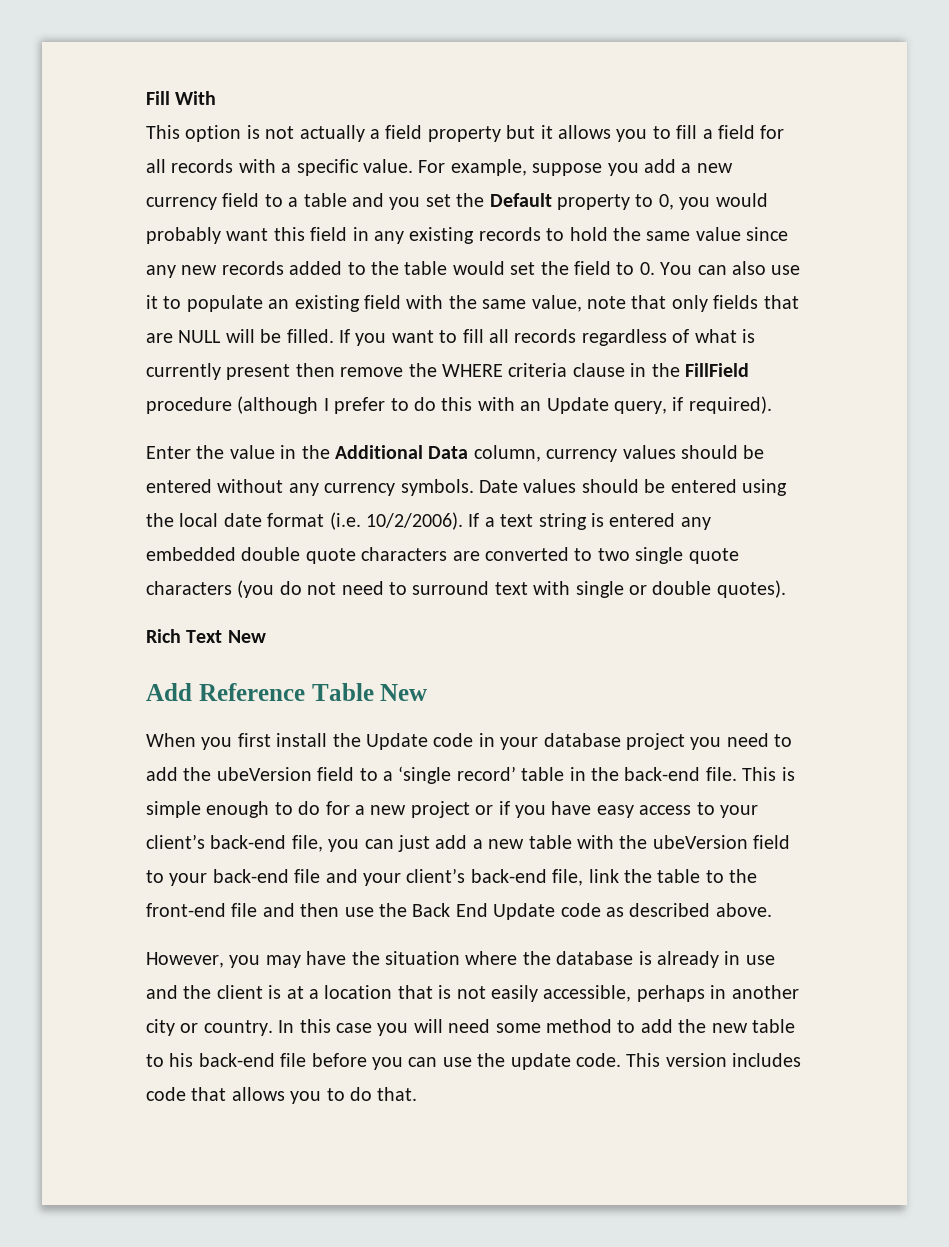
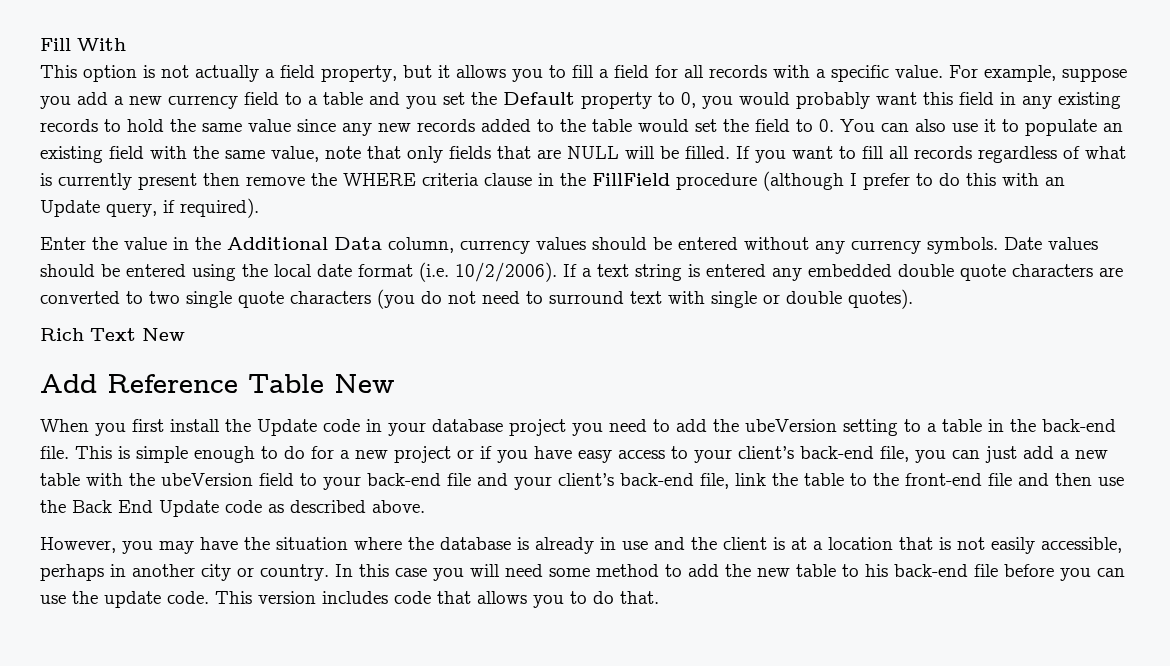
[427,126,501,142] property -> [321,65,397,82] property,
[317,766,516,784] field to a ‘single record’ -> [843,419,937,436] setting to a

